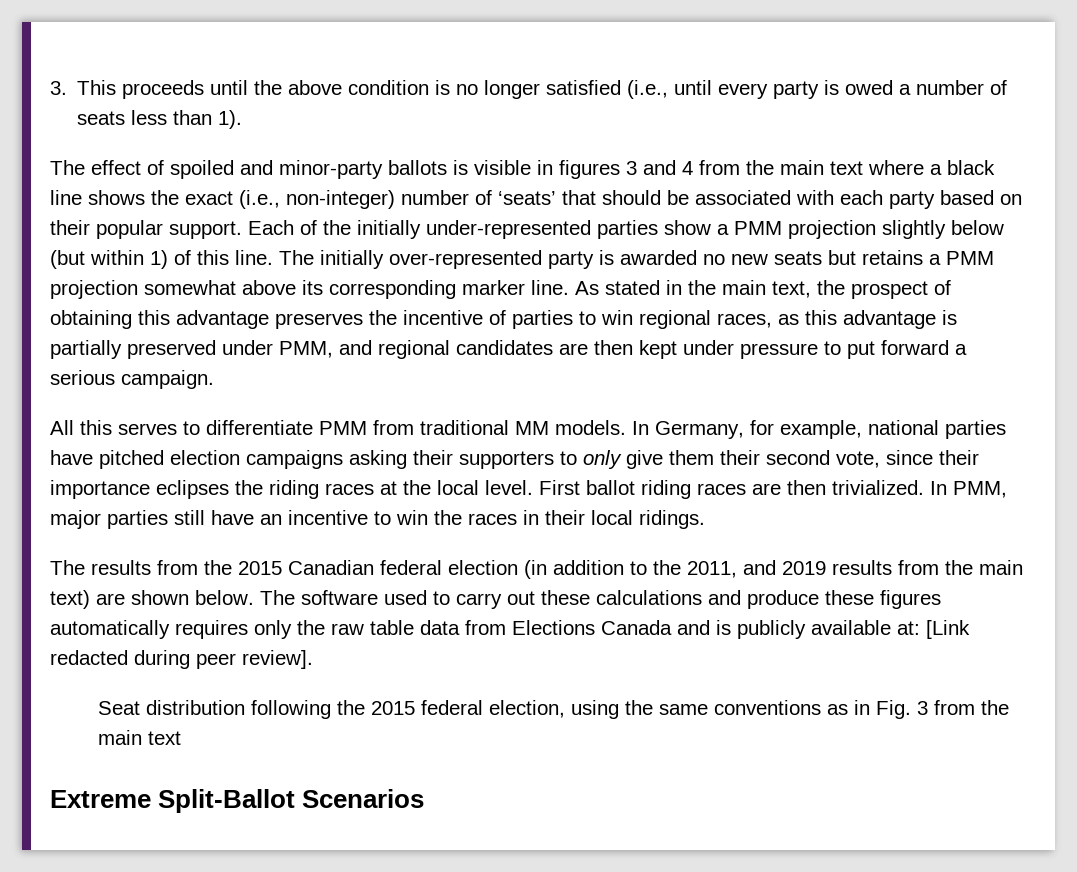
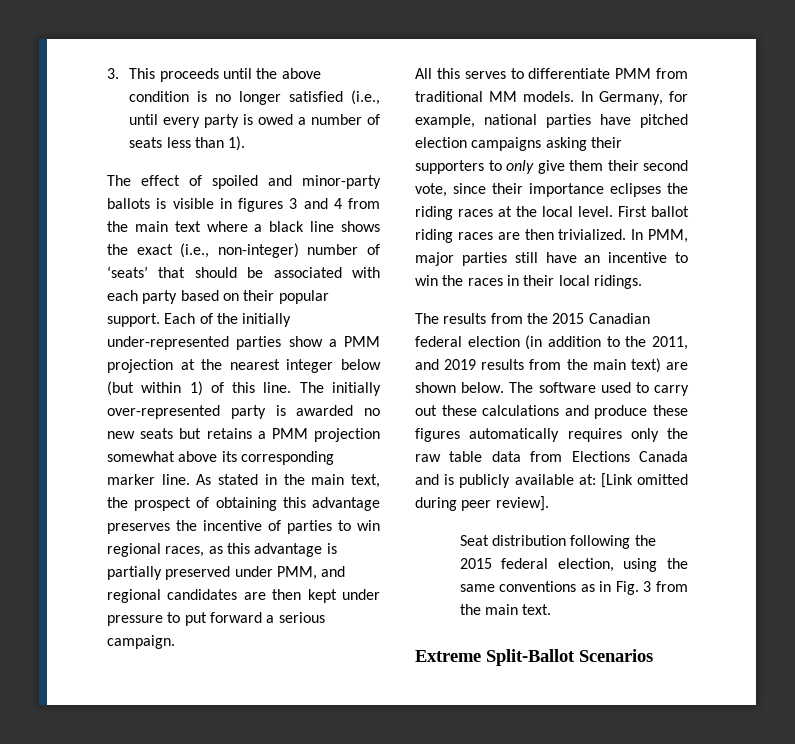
[882,220,946,239] slightly -> [180,359,334,373] at the nearest integer
[50,650,128,665] redacted -> [637,474,688,485] omitted
[147,731,181,745] text -> [522,604,552,615] text.

